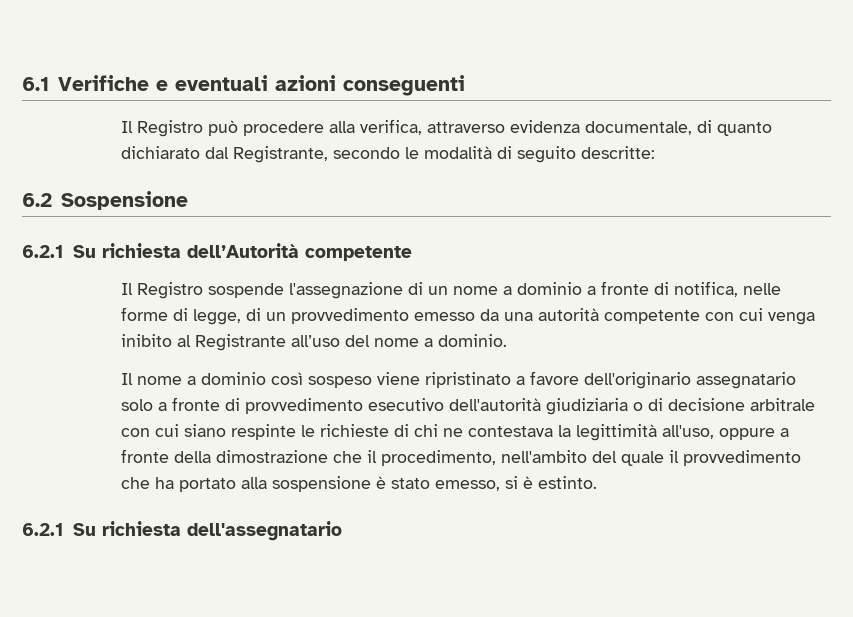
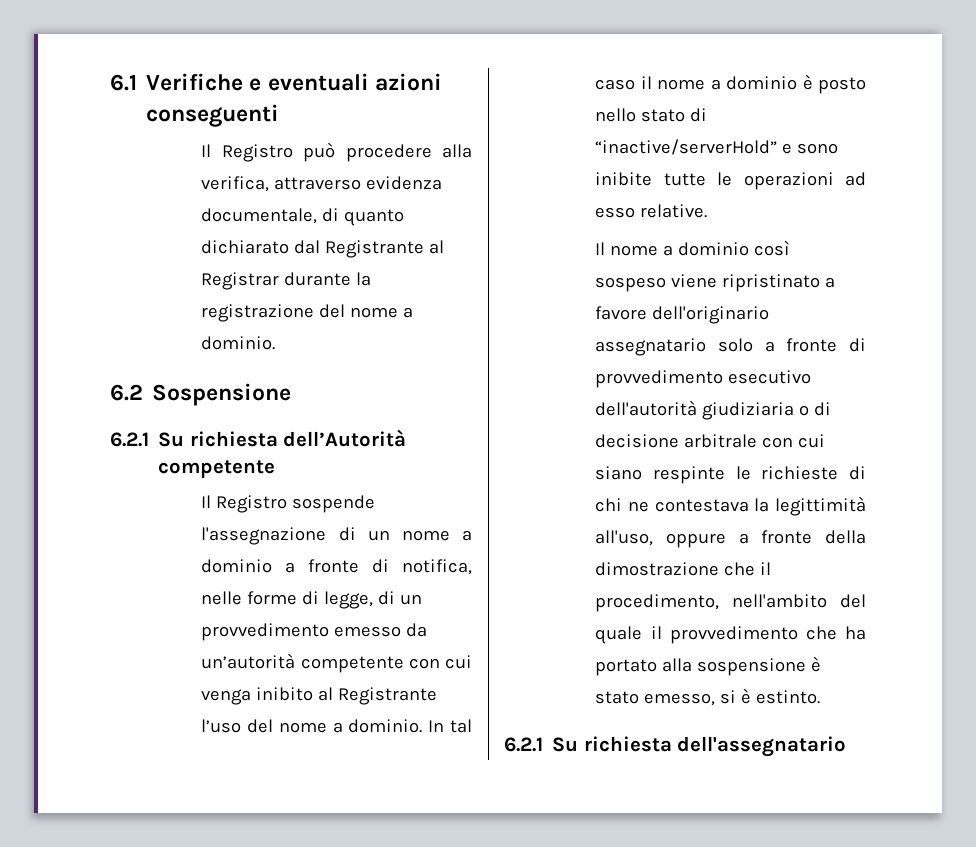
[232,146,655,163] Registrante, secondo le modalità di seguito descritte: -> [325,240,445,258] [201,272,372,290] [201,304,414,322] [201,336,276,350] Registrante al Registrar durante la registrazione del nome a dominio.
[503,308,599,321] una autorità -> [201,653,296,669] un’autorità
[290,334,507,347] all’uso del nome a dominio. -> [201,719,472,733] [595,74,866,94] [595,108,708,122] [595,139,839,155] [595,172,866,190] [595,204,708,218] l’uso del nome a dominio. In tal caso il nome a dominio è posto nello stato di “inactive/serverHold” e sono inibite tutte le operazioni ad esso relative.

